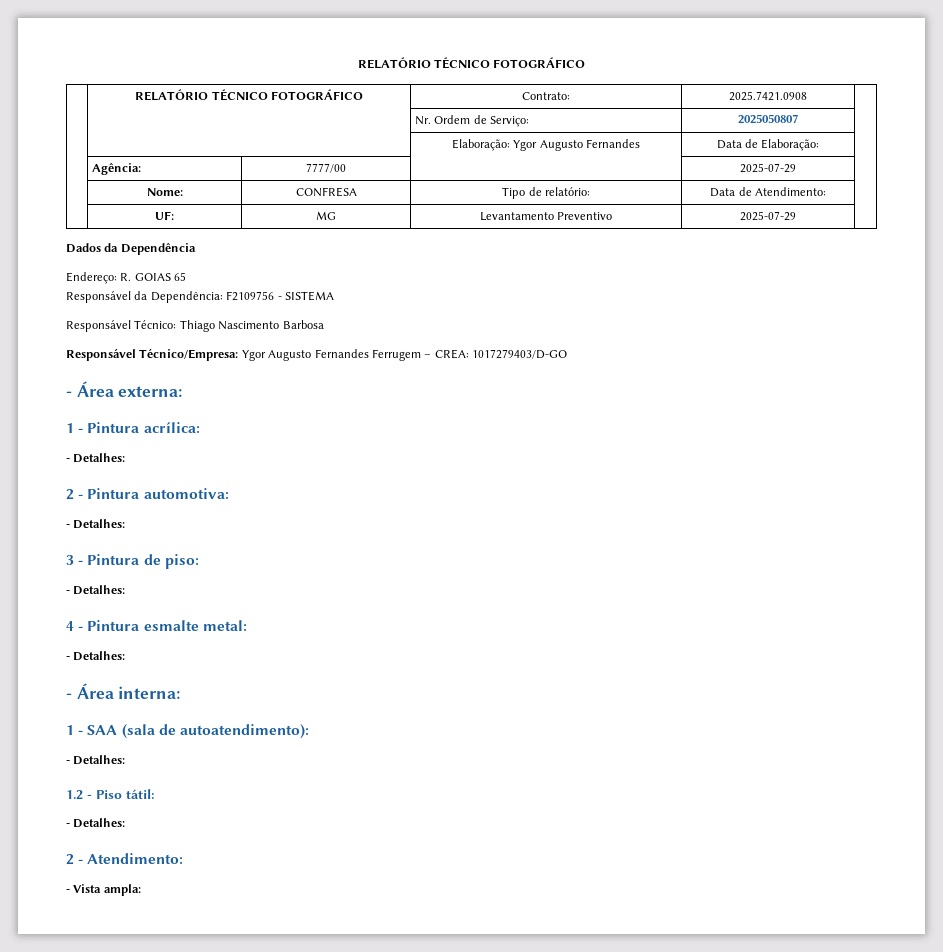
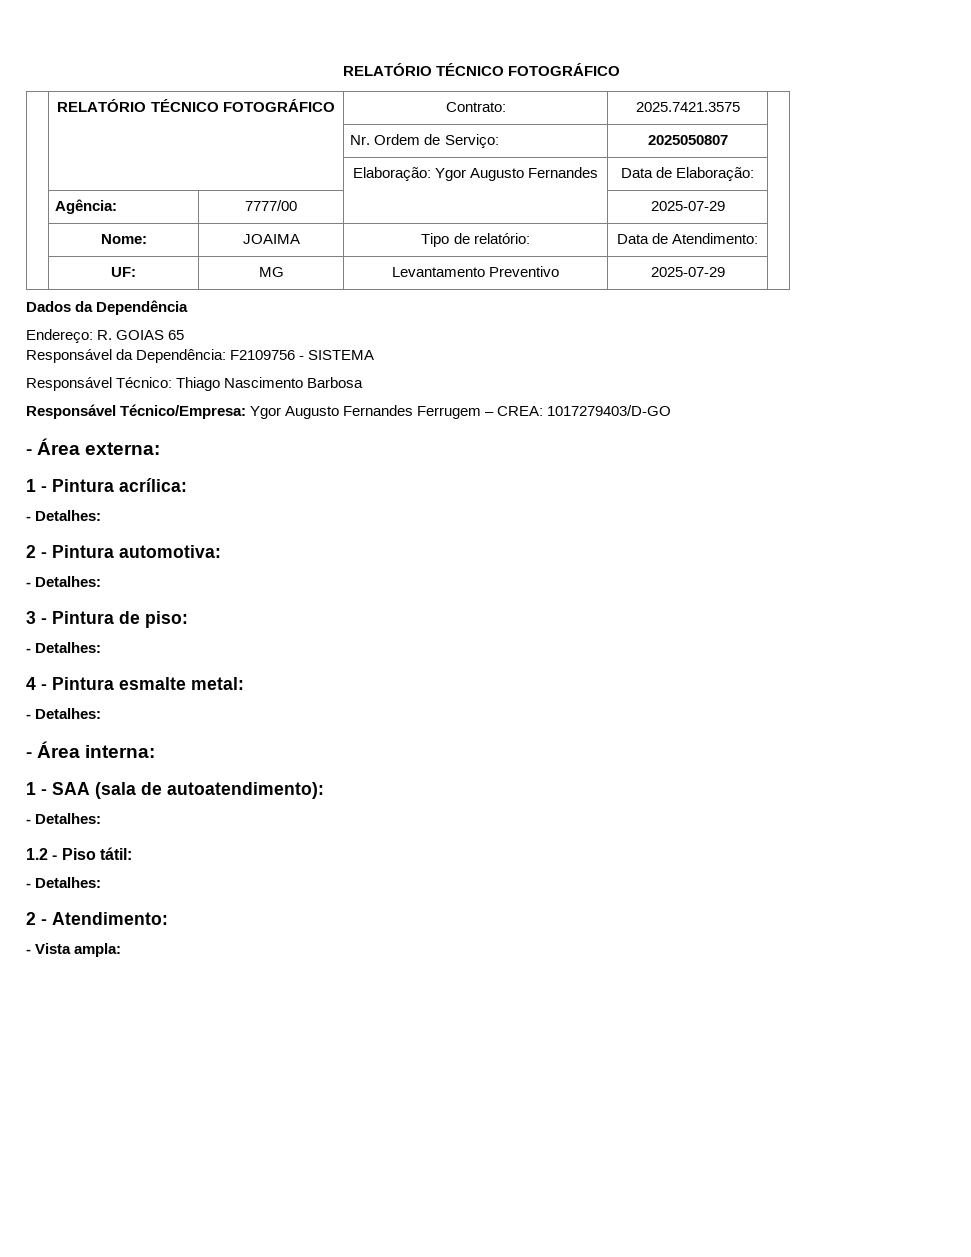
[729,91,807,101] 2025.7421.0908 -> [635,102,740,112] 2025.7421.3575
[295,187,357,197] CONFRESA -> [242,234,300,244] JOAIMA

